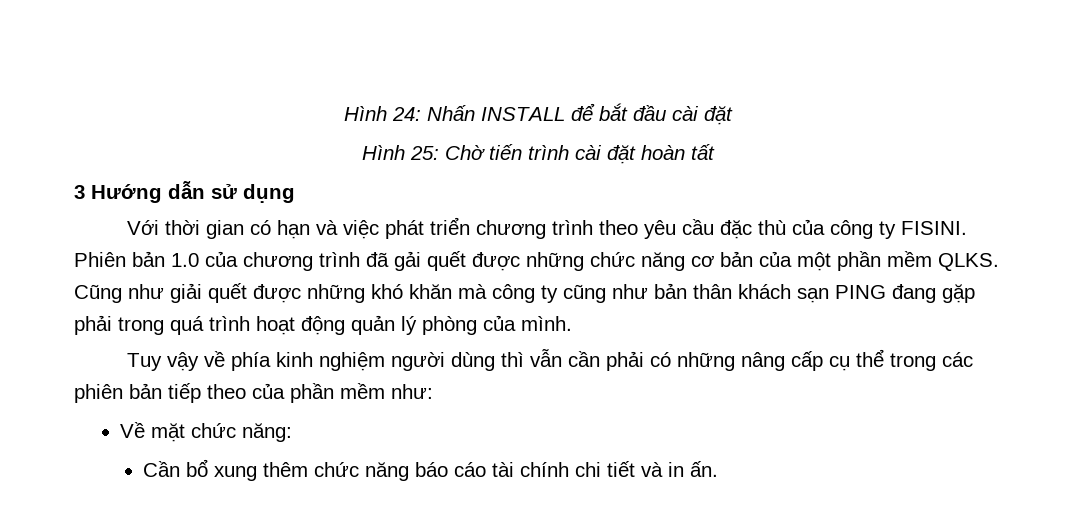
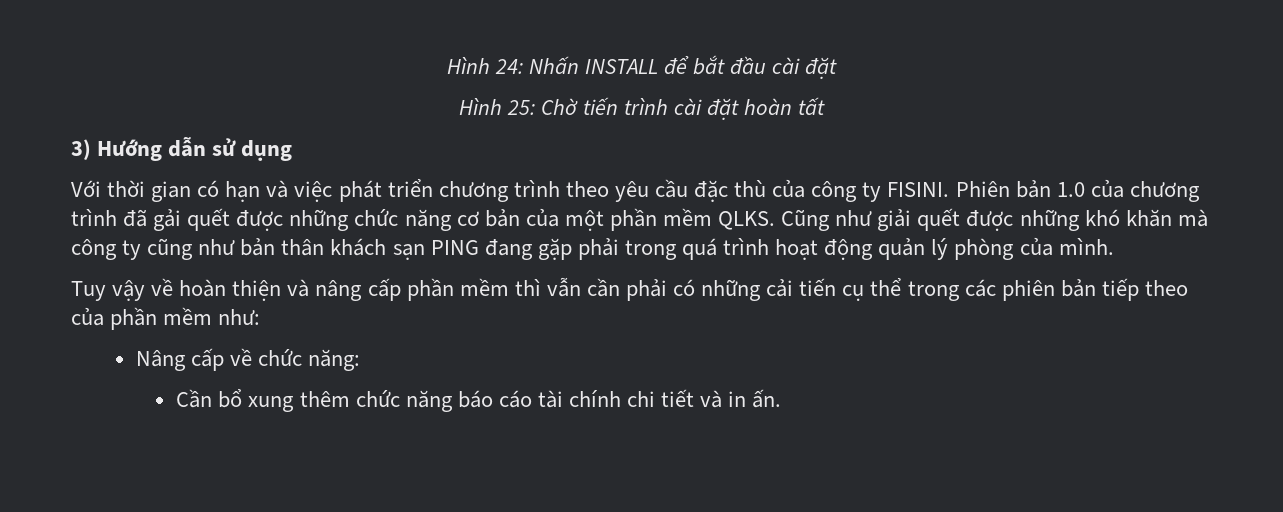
[74,185,85,199] 3 -> [71,139,91,160] 3)
[231,352,496,371] phía kinh nghiệm người dùng -> [179,278,509,301] hoàn thiện và nâng cấp phần mềm
[741,351,824,371] nâng cấp -> [766,278,837,297] cải tiến
[119,422,185,442] Về mặt -> [136,348,253,371] Nâng cấp về

